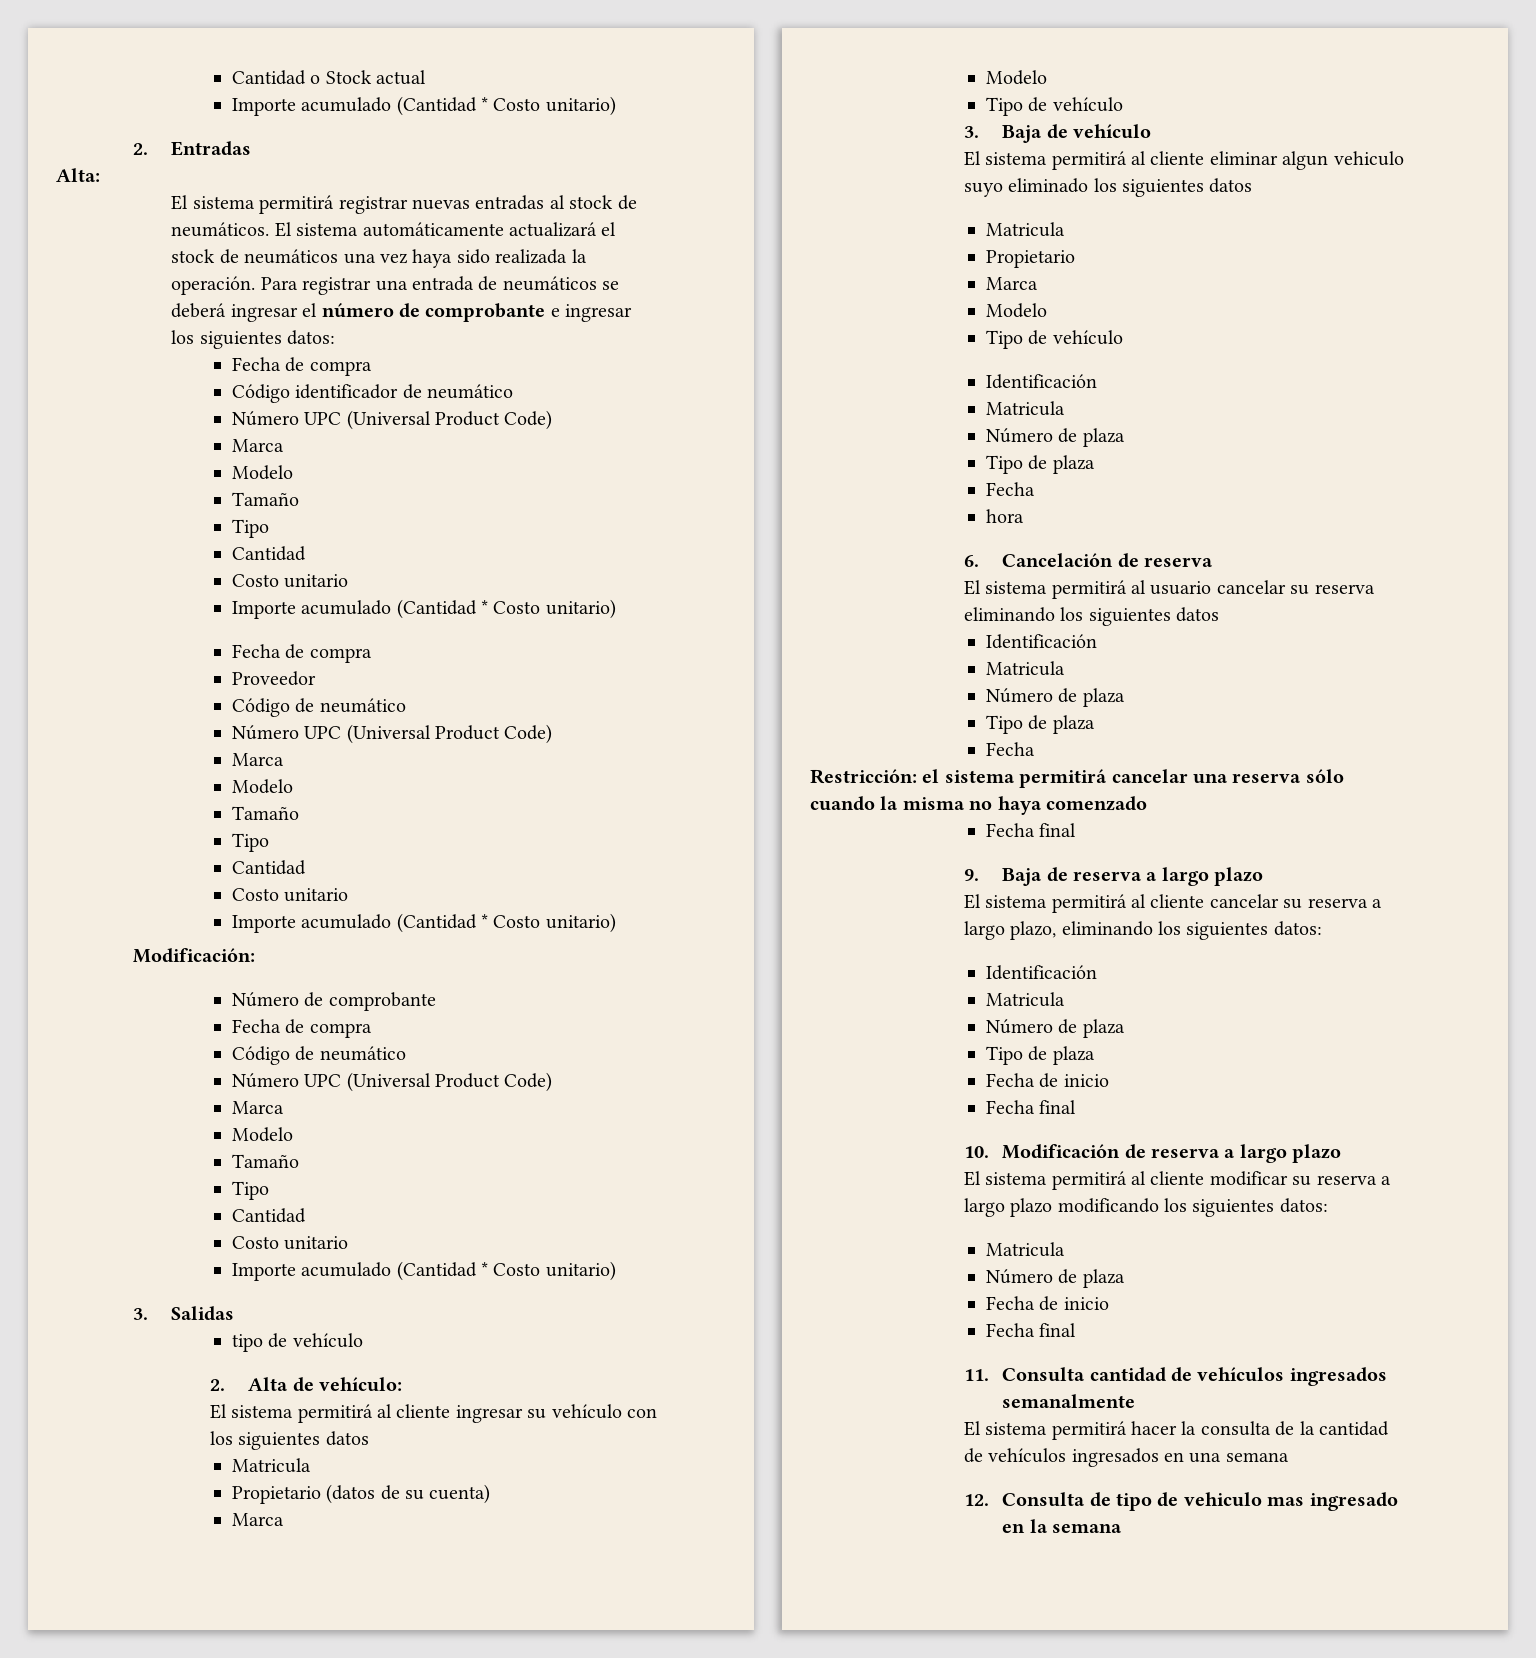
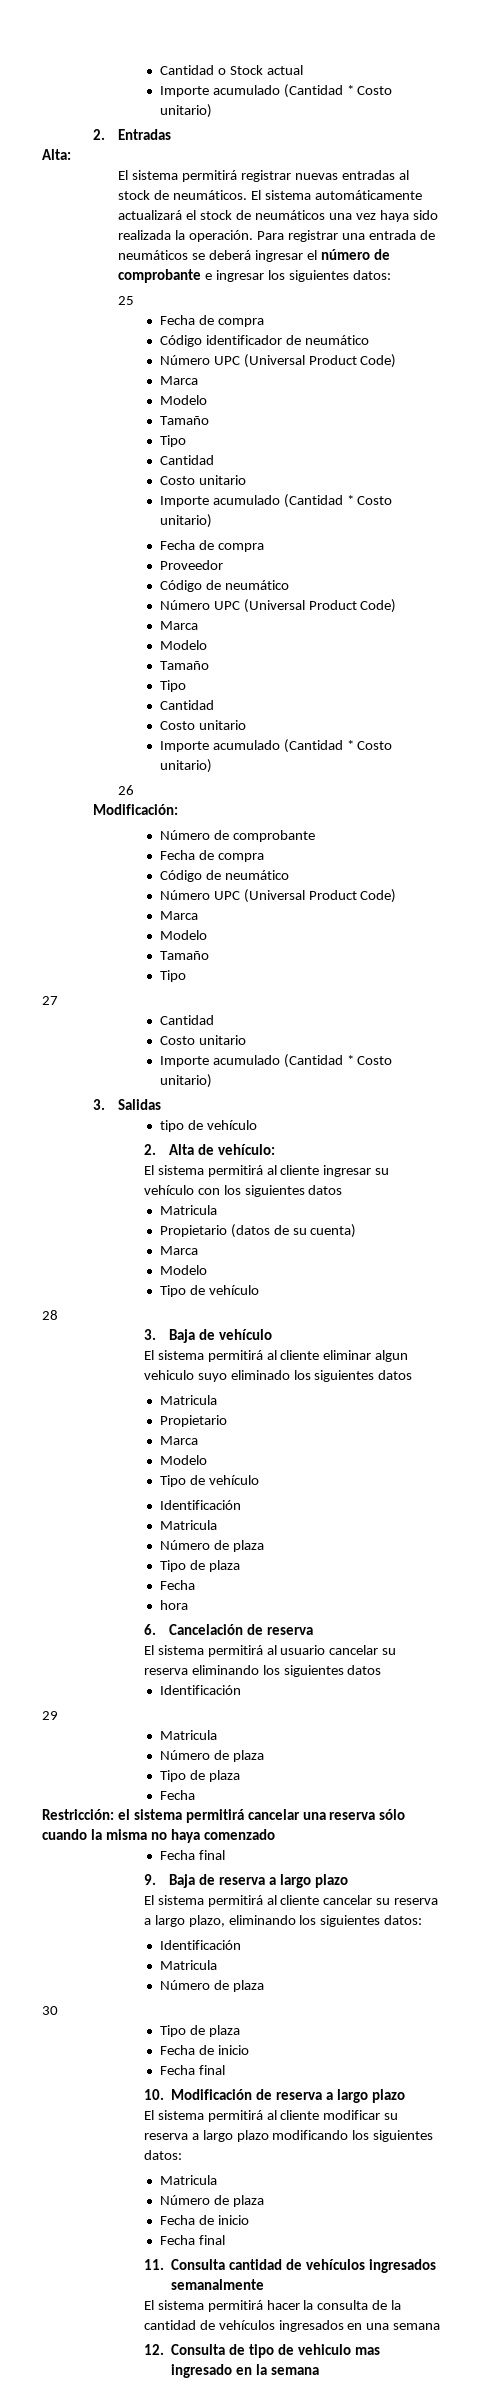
(336, 337) none -> [118,296,135,305] // 25
(616, 923) none -> [118,785,135,795] // 26
(269, 1190) none -> [42,996,58,1005] // 27
(1123, 104) none -> [42,1310,58,1320] // 28
(1097, 641) none -> [42,1711,58,1720] // 29
(1125, 1028) none -> [42,2006,58,2015] // 30

